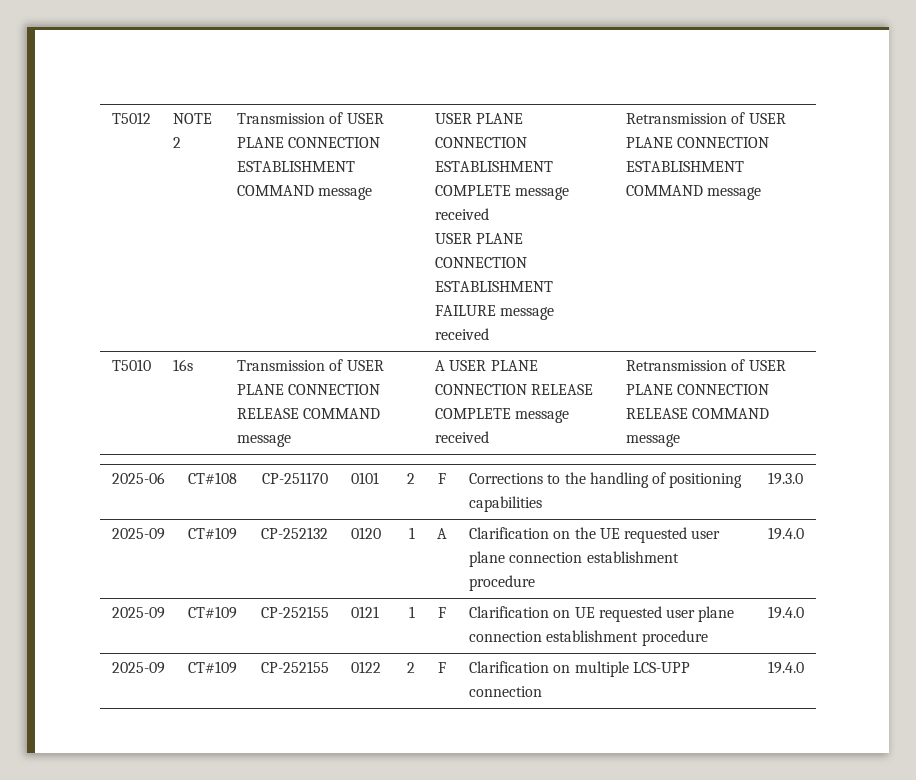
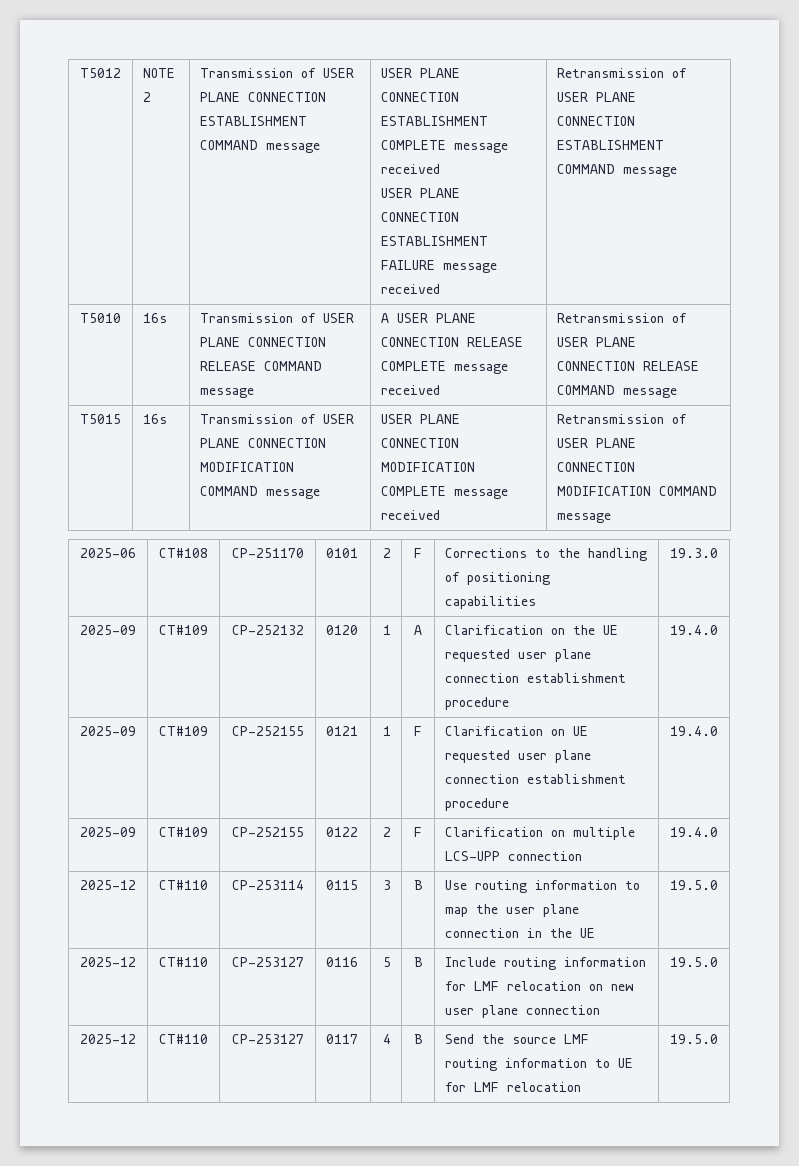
(681, 440) none -> [80,414,121,424] [143,414,168,424] [200,414,355,424] [200,438,327,448] [200,462,295,472] [200,486,321,499] [381,414,461,424] [381,438,460,448] [381,462,476,472] [381,486,509,499] [381,510,441,520] [557,414,688,424] [557,438,637,448] [557,462,636,472] [557,486,718,496] [557,513,612,523] // T5015 | 16s | Transmission of USER PLANE CONNECTION MODIFICATION COMMAND message | USER PLANE CONNECTION MODIFICATION COMPLETE message received | Retransmission of USER PLANE CONNECTION MODIFICATION COMMAND message
(804, 667) none -> [80,880,136,890] [159,880,208,890] [231,880,304,890] [326,880,359,890] [382,880,391,890] [413,880,423,890] [445,880,641,893] [445,904,580,917] [445,928,596,938] [670,880,718,890] [80,957,136,967] [159,957,208,967] [231,957,304,967] [326,957,359,967] [382,957,391,967] [413,957,423,967] [445,957,647,970] [445,981,635,991] [445,1005,601,1018] [670,957,718,967] [80,1034,136,1044] [159,1034,208,1044] [231,1034,304,1044] [326,1034,359,1044] [382,1034,391,1044] [413,1034,423,1044] [445,1034,590,1044] [445,1058,634,1071] [445,1082,582,1092] [670,1034,718,1044] // 2025-12 | CT#110 | CP-253114 | 0115 | 3 | B | Use routing information to map the user plane connection in the UE | 19.5.0 // 2025-12 | CT#110 | CP-253127 | 0116 | 5 | B | Include routing information for LMF relocation on new user plane connection | 19.5.0 // 2025-12 | CT#110 | CP-253127 | 0117 | 4 | B | Send the source LMF routing information to UE for LMF relocation | 19.5.0

